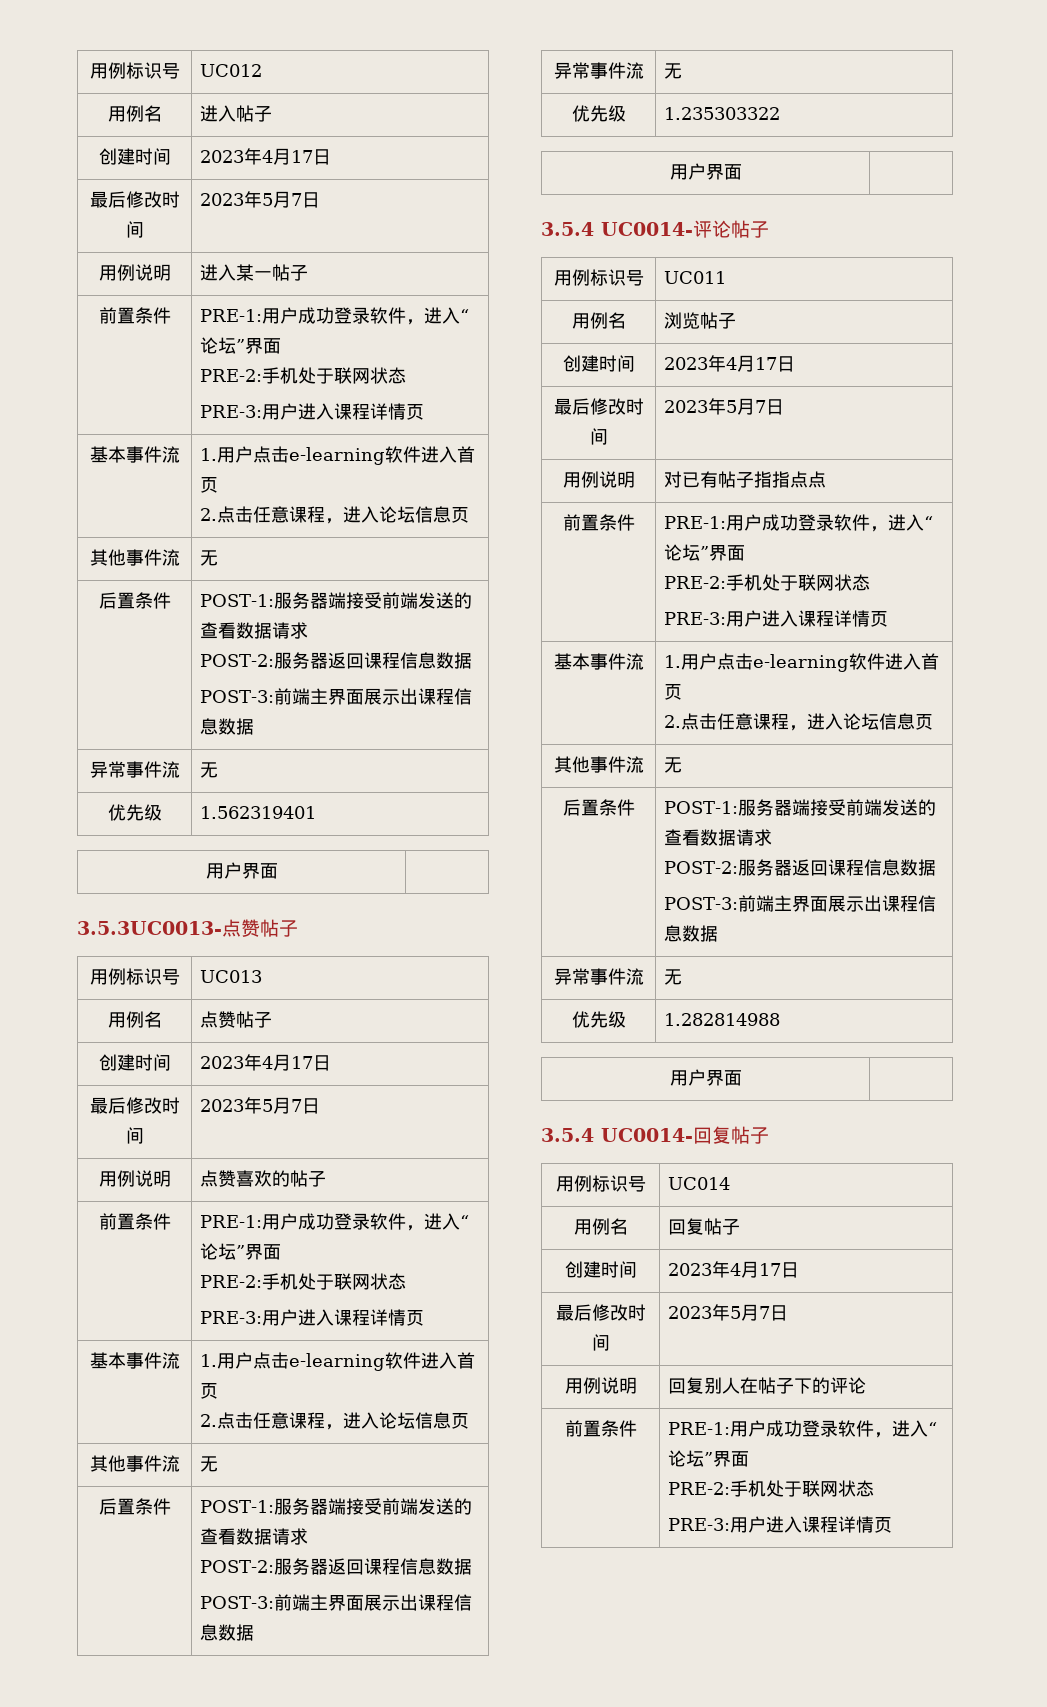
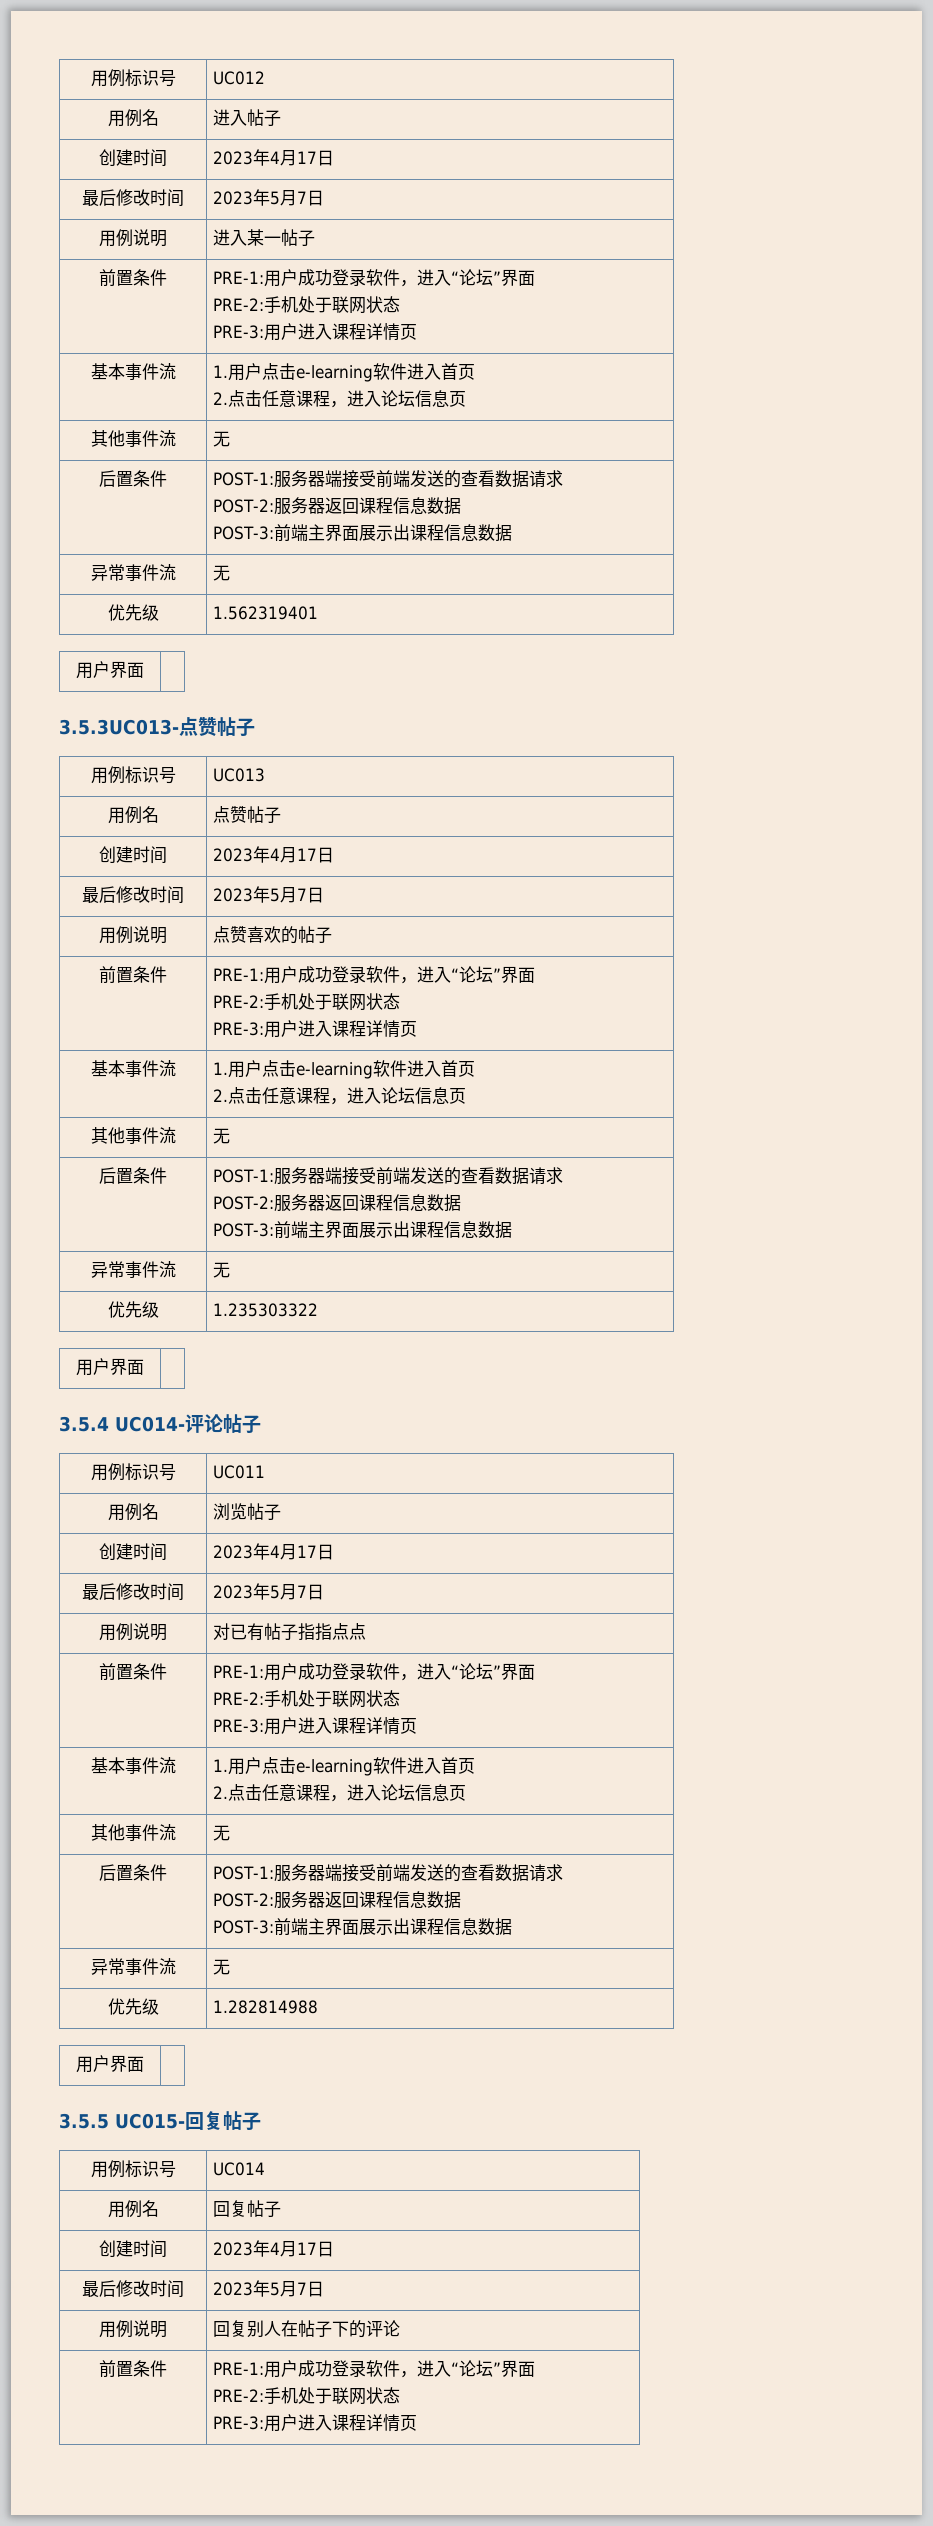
[77,921,222,935] 3.5.3UC0013- -> [59,719,179,735] 3.5.3UC013-
[601,222,693,236] UC0014- -> [115,1416,185,1432] UC014-
[541,1128,693,1142] 3.5.4 UC0014- -> [59,2113,185,2129] 3.5.5 UC015-

